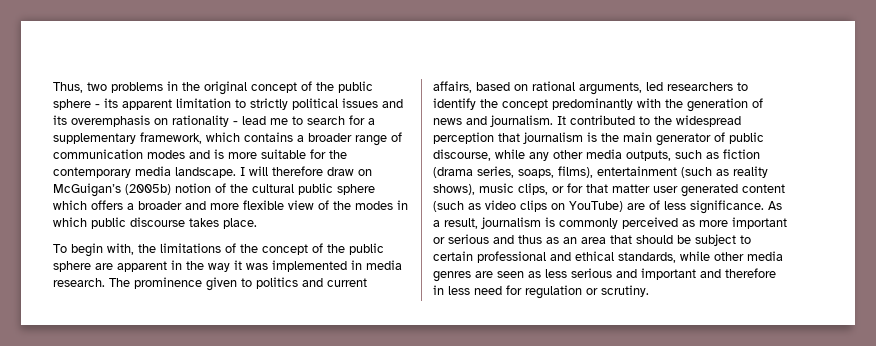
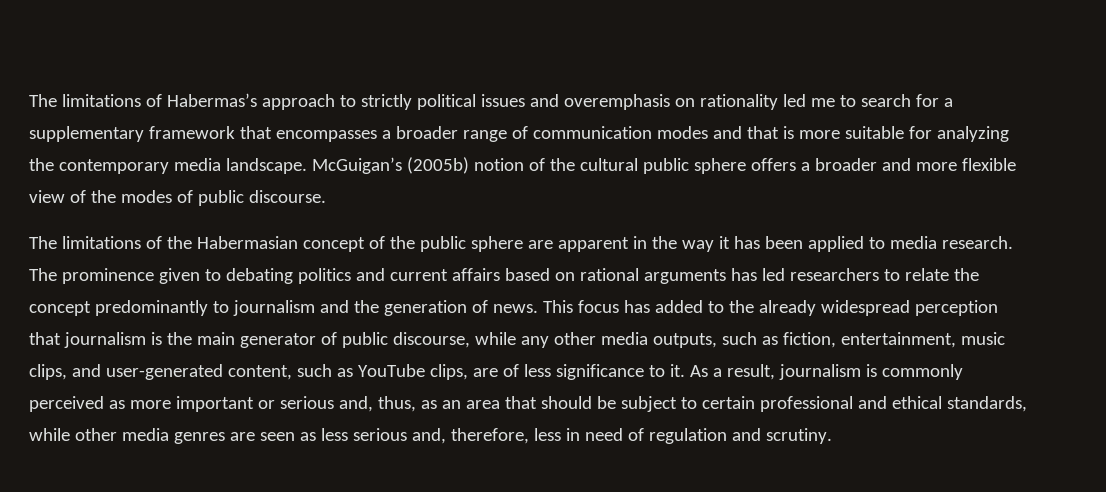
[53,81,373,95] [53,98,231,110] Thus, two problems in the original concept of the public sphere - its apparent limitation -> [29,93,335,110] The limitations of Habermas’s approach
[53,115,67,125] its -> (559, 100) none
[233,116,266,125] - lead -> [782,94,806,107] led
[140,132,293,144] framework, which contains -> [148,126,377,142] framework that encompasses
(210, 154) none -> [746,126,779,139] that
(326, 154) none -> [936,126,1009,142] analyzing
[240,166,372,176] I will therefore draw on -> (307, 166) none
[53,200,87,210] which -> (746, 166) none
[397,200,408,210] [53,217,257,229] [53,243,156,257] in which public discourse takes place. // To begin with, the -> [176,190,326,206] [29,236,57,249] of public discourse. // The
(258, 248) none -> [196,236,298,249] Habermasian
[246,260,362,272] was implemented in -> [733,236,885,252] has been applied to
(252, 282) none -> [225,268,293,284] debating
[433,81,472,93] affairs, -> [451,268,500,281] affairs
[579,82,642,95] arguments, -> [643,268,757,284] arguments has
[433,98,476,110] identify -> [904,268,949,281] relate
[637,98,763,112] [433,115,635,127] with the generation of news and journalism. It contributed -> [212,300,703,316] to journalism and the generation of news. This focus has added
(672, 120) none -> [758,300,816,316] already
[723,149,760,159] [433,166,768,178] [433,183,785,197] [433,200,764,214] fiction (drama series, soaps, films), entertainment (such as reality shows), music clips, or for that matter user generated content (such as video clips on YouTube) are of less significance. -> [782,332,1005,348] [29,364,685,380] fiction, entertainment, music clips, and user-generated content, such as YouTube clips, are of less significance to it.
[493,235,542,244] and thus -> [338,396,416,412] and, thus,
[616,268,776,280] [433,285,598,299] and important and therefore in less need for regulation or -> [411,428,761,444] and, therefore, less in need of regulation and

